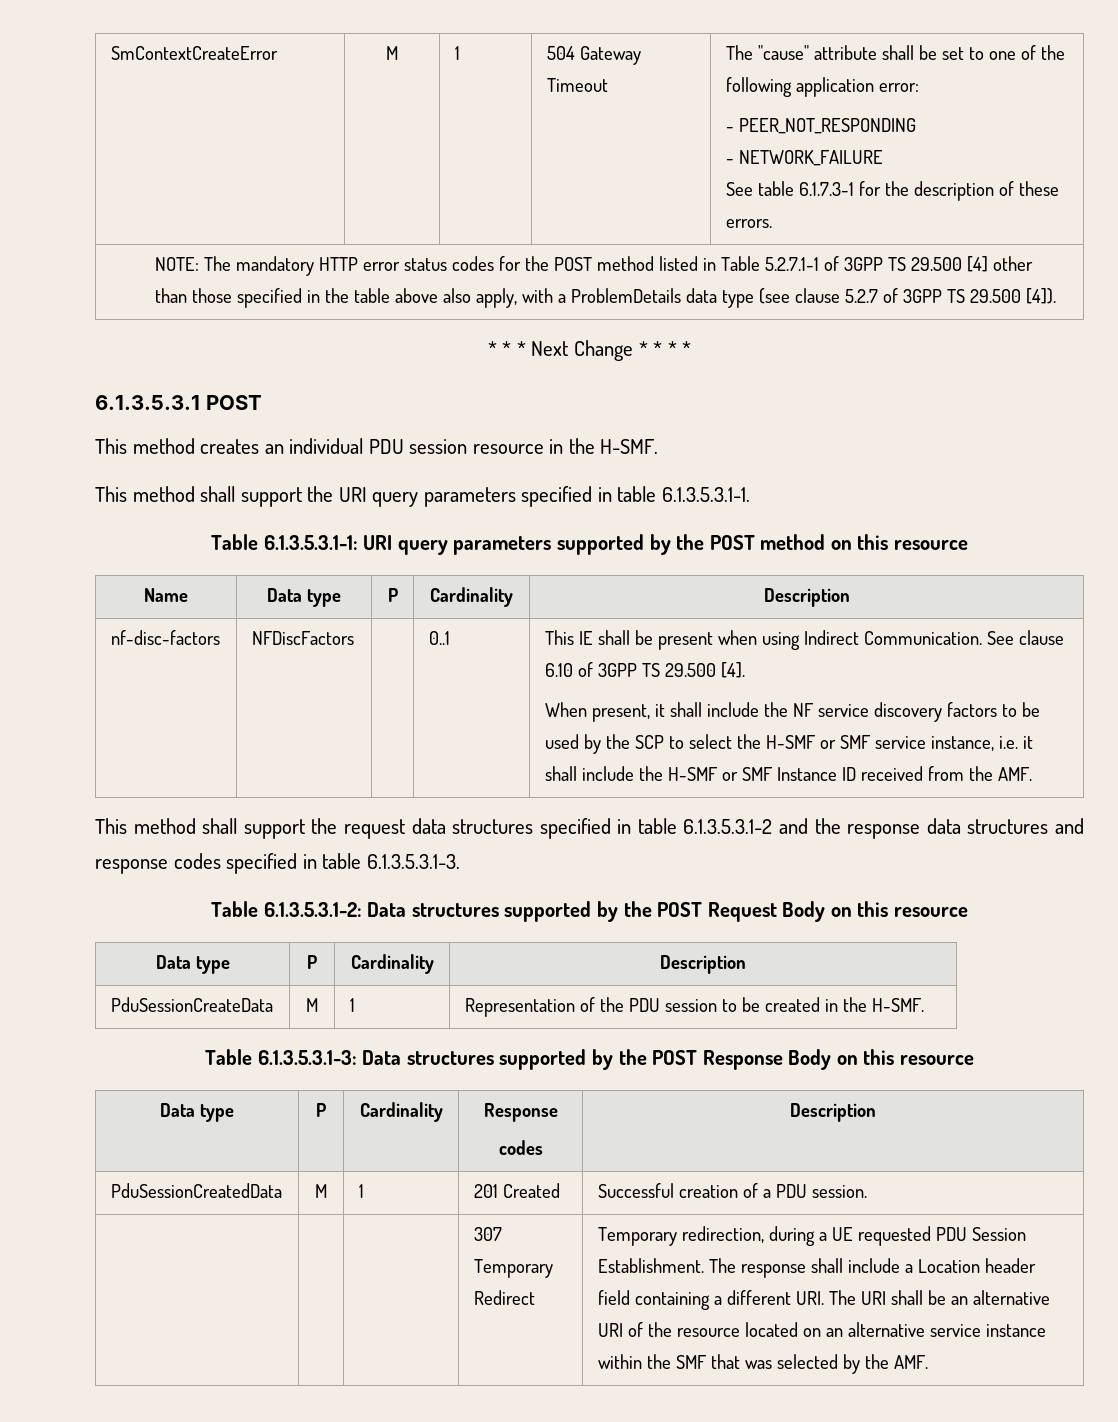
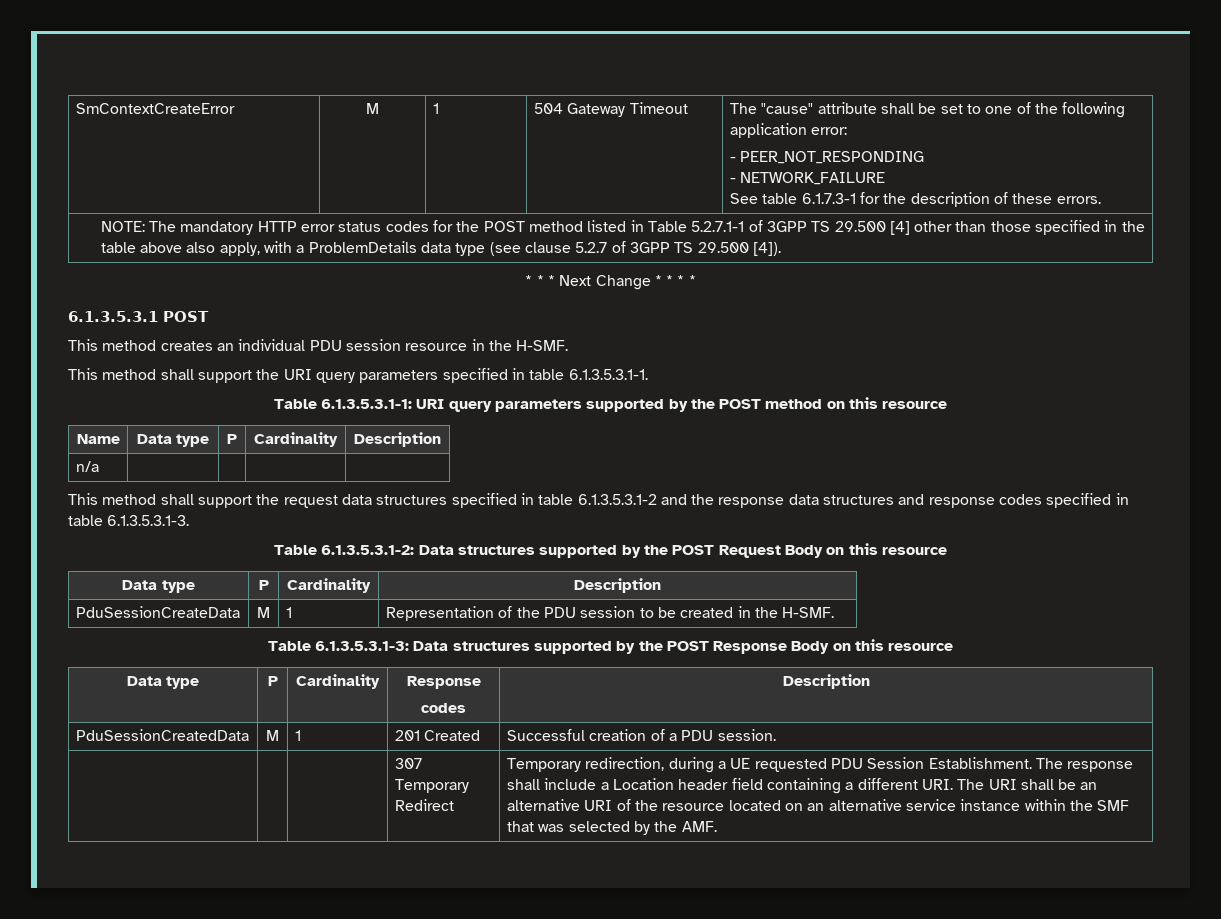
[110,630,220,645] [251,631,354,645] [428,631,450,645] [544,630,1064,650] [544,662,745,678] [544,702,1040,722] [544,734,1033,754] [544,766,1032,781] nf-disc-factors | NFDiscFactors | | 0..1 | This IE shall be present when using Indirect Communication. See clause 6.10 of 3GPP TS 29.500 [4]. // When present, it shall include the NF service discovery factors to be used by the SCP to select the H-SMF or SMF service instance, i.e. it shall include the H-SMF or SMF Instance ID received from the AMF. -> [75,461,99,472] n/a | | | |

